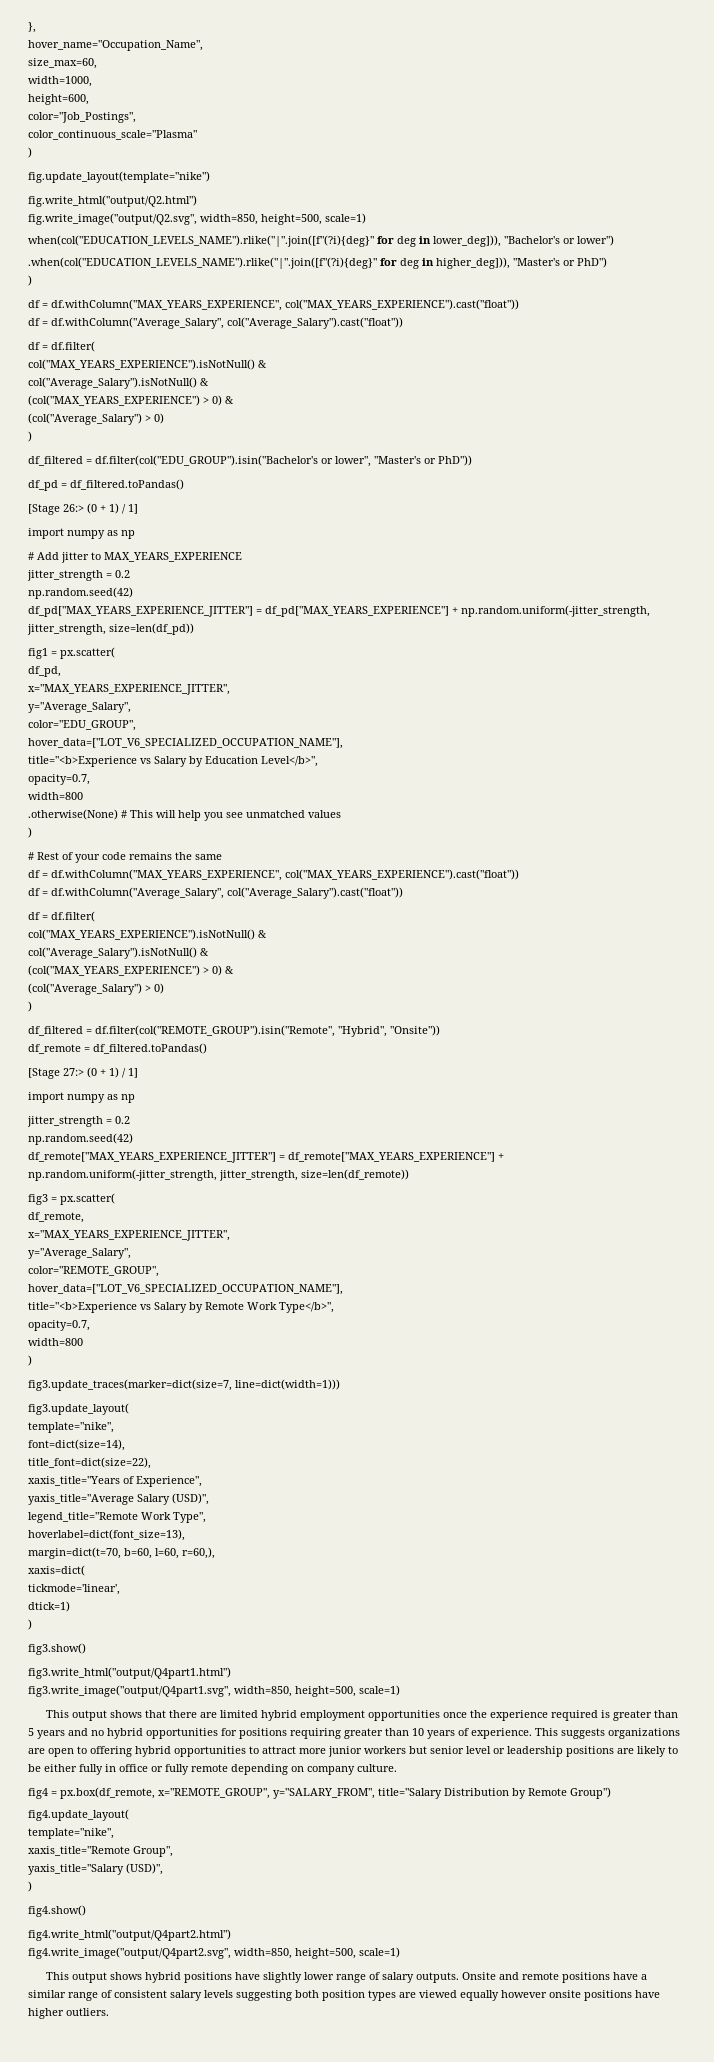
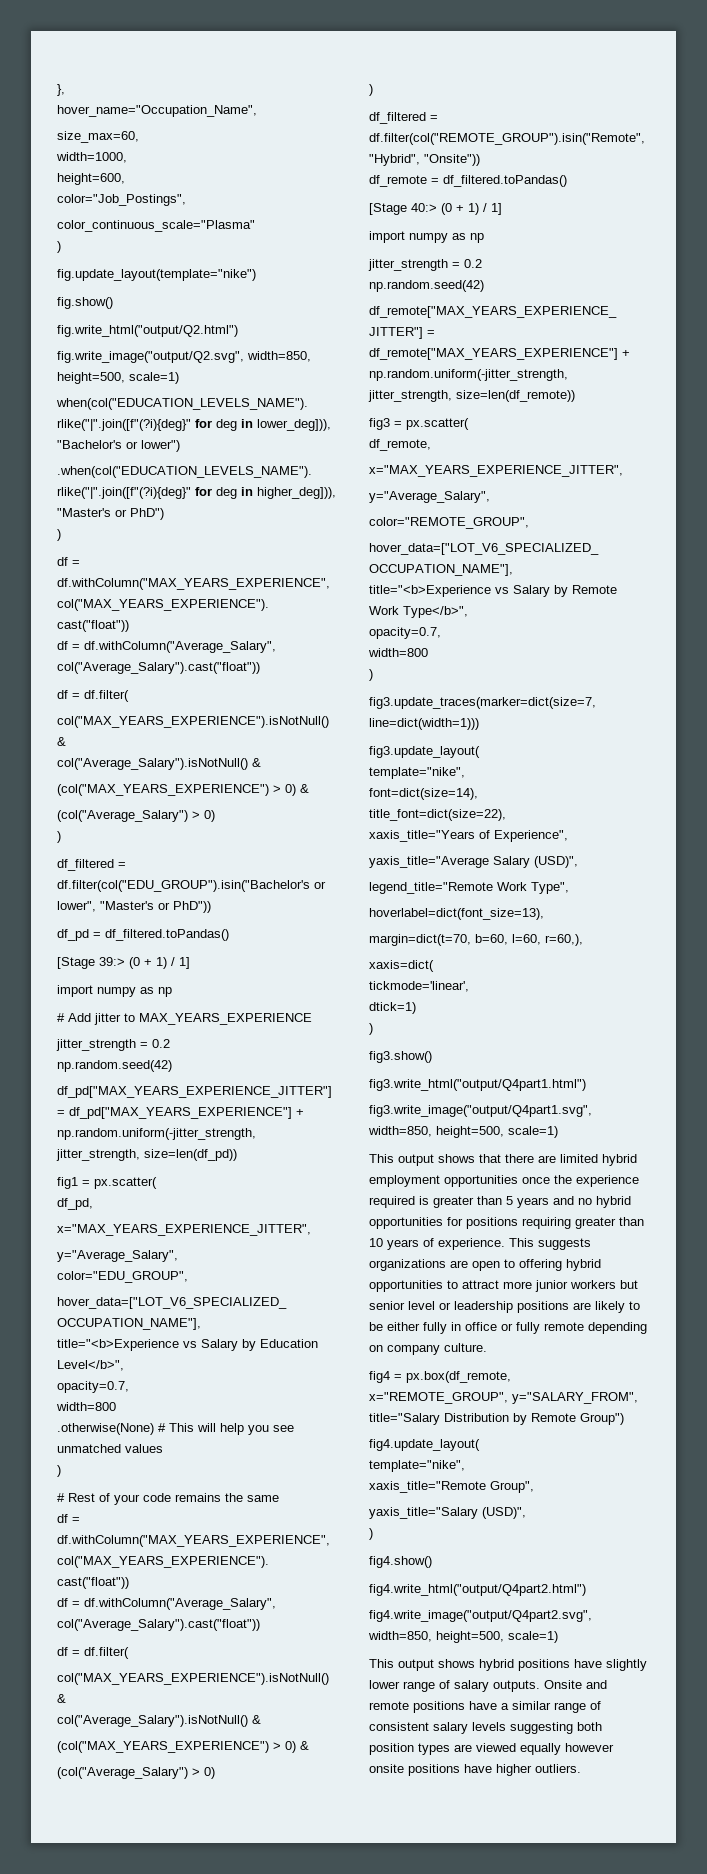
(210, 177) none -> [57,297,113,309] // fig.show()
[63,504,84,512] 26:> -> [99,957,125,966] 39:>
[63,1068,84,1076] 27:> -> [411,203,437,212] 40:>

